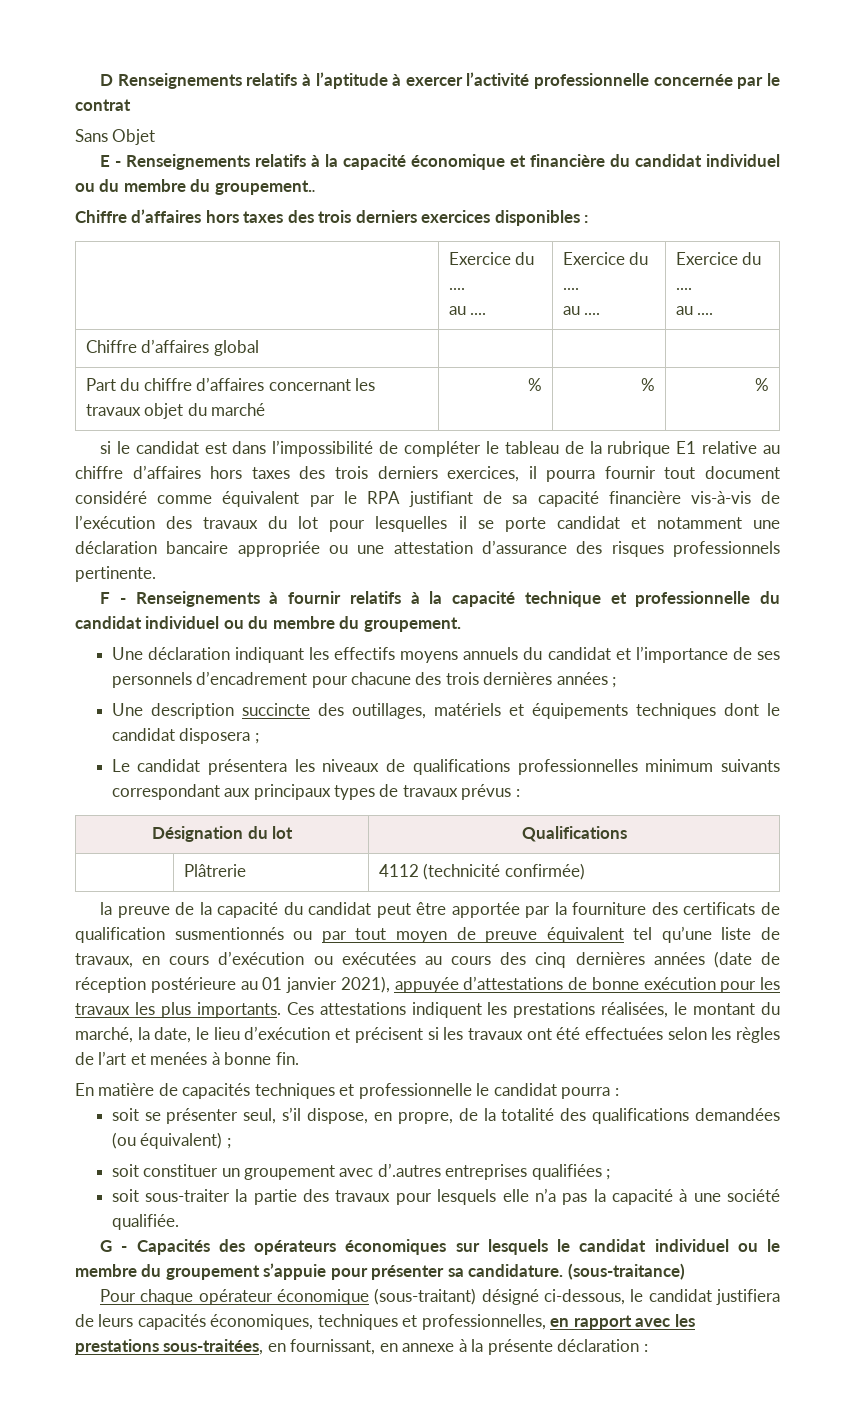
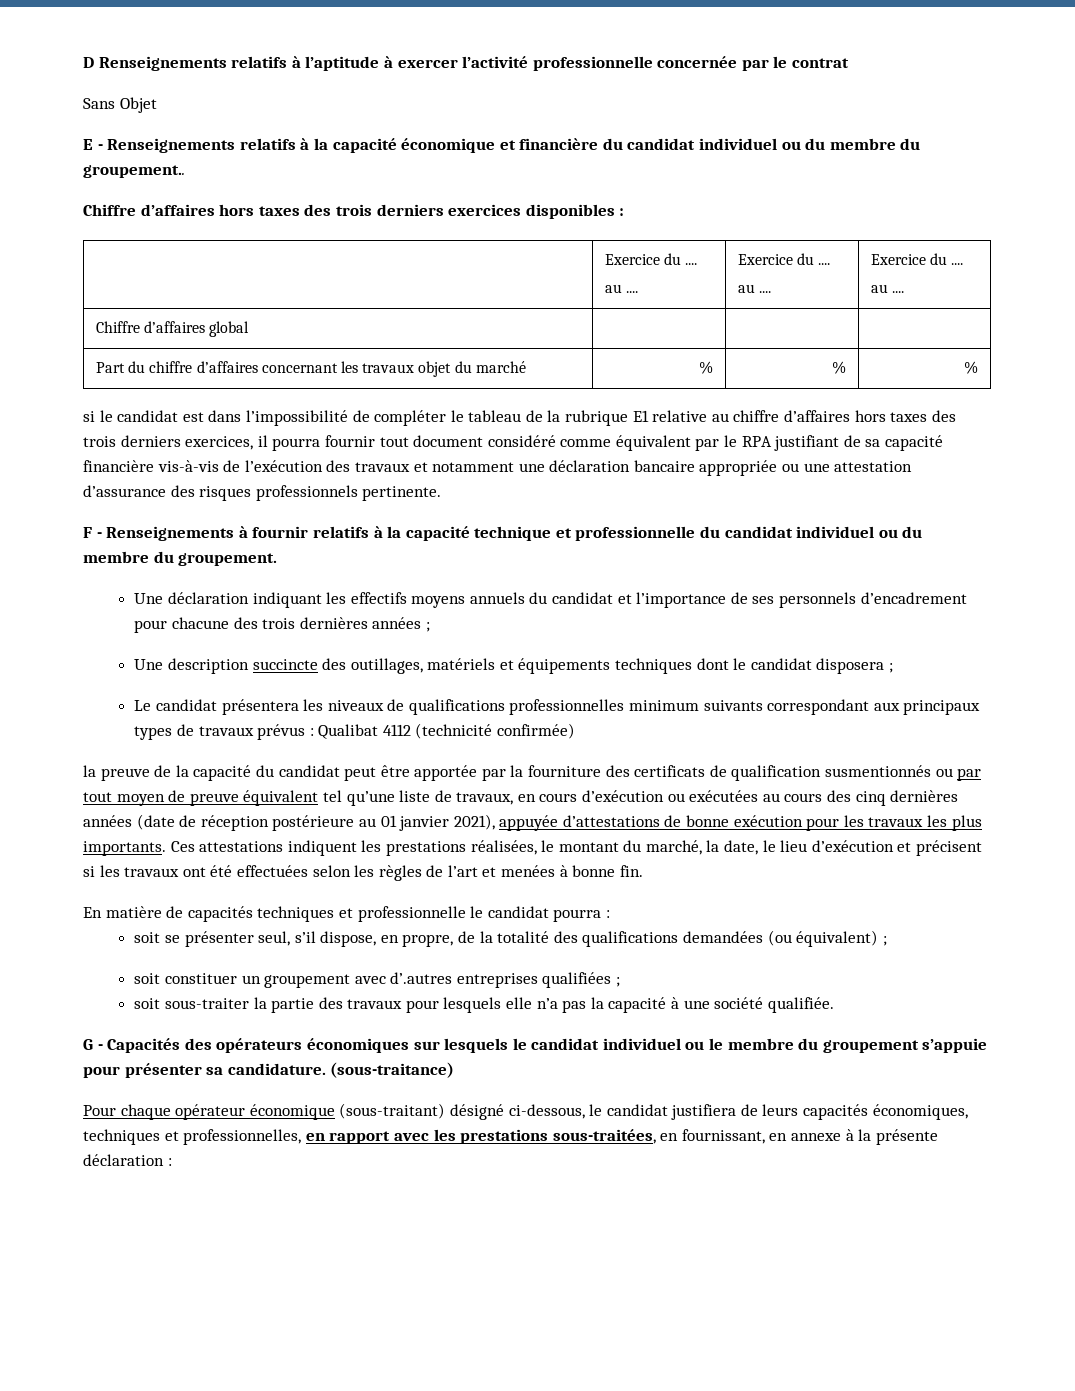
[268,516,620,532] du lot pour lesquelles il se porte candidat -> (410, 467) none
[152,826,293,842] [521,826,627,842] [183,864,246,877] // Désignation du lot | Qualifications // | Plâtrerie | -> [318,724,379,739] Qualibat

